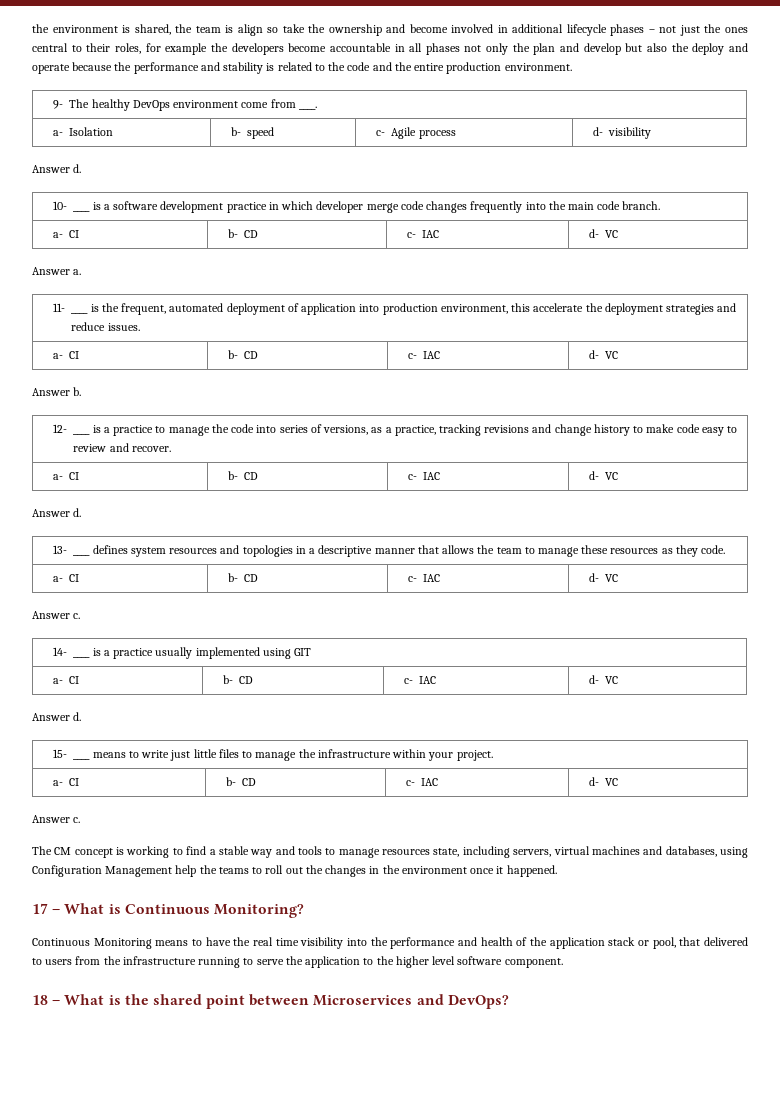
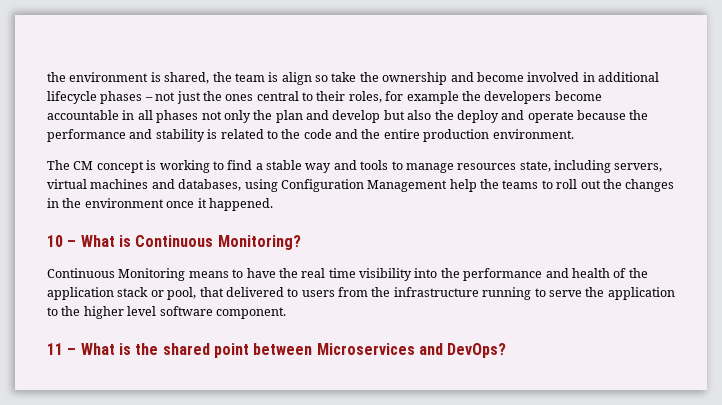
[53,99,317,111] [53,127,114,136] [231,127,275,139] [376,127,456,139] [593,127,652,139] [32,164,82,173] [53,201,68,210] [73,210,91,212] [92,201,661,213] [53,230,80,238] [228,229,259,238] [407,230,440,238] [589,229,619,238] [32,267,82,275] [53,303,66,312] [71,312,89,314] [90,303,737,315] [71,322,140,331] [53,351,80,359] [228,350,259,359] [408,351,441,359] [589,350,619,359] [32,387,82,396] [53,424,68,433] [73,433,91,435] [92,424,738,436] [73,443,171,452] [53,472,80,480] [228,471,259,480] [408,472,441,480] [589,471,619,480] [32,508,82,517] [53,545,68,554] [73,554,91,556] [92,545,726,557] [53,574,80,582] [228,573,259,582] [408,574,441,582] [589,573,619,582] [32,611,81,619] [53,647,68,656] [73,656,91,658] [92,647,312,659] [53,676,80,684] [223,675,254,684] [404,676,437,684] [589,675,619,684] [32,712,82,721] [53,749,68,758] [73,758,91,760] [92,749,493,761] [53,778,80,786] [226,777,257,786] [406,778,439,786] [589,777,619,786] [32,815,81,823] // 9- The healthy DevOps environment come from ____. // a- Isolation | b- speed | c- Agile process | d- visibility // Answer d. // 10- ____ is a software development practice in which developer merge code changes frequently into the main code branch. // a- CI | b- CD | c- IAC | d- VC // Answer a. // 11- ____ is the frequent, automated deployment of application into production environment, this accelerate the deployment strategies and reduce issues. // a- CI | b- CD | c- IAC | d- VC // Answer b. // 12- ____ is a practice to manage the code into series of versions, as a practice, tracking revisions and change history to make code easy to review and recover. // a- CI | b- CD | c- IAC | d- VC // Answer d. // 13- ____ defines system resources and topologies in a descriptive manner that allows the team to manage these resources as they code. // a- CI | b- CD | c- IAC | d- VC // Answer c. // 14- ____ is a practice usually implemented using GIT // a- CI | b- CD | c- IAC | d- VC // Answer d. // 15- ____ means to write just little files to manage the infrastructure within your project. // a- CI | b- CD | c- IAC | d- VC // Answer c. -> (574, 134) none
[32,903,48,914] 17 -> [47,235,63,247] 10
[32,995,48,1005] 18 -> [47,343,63,355] 11

